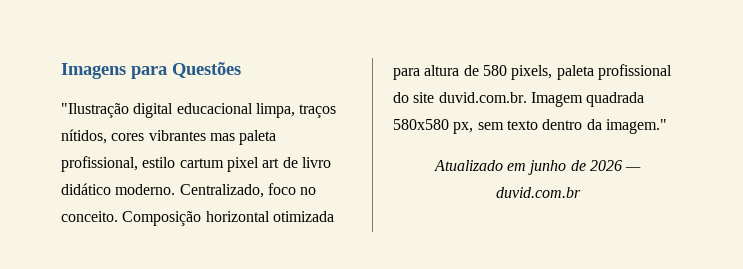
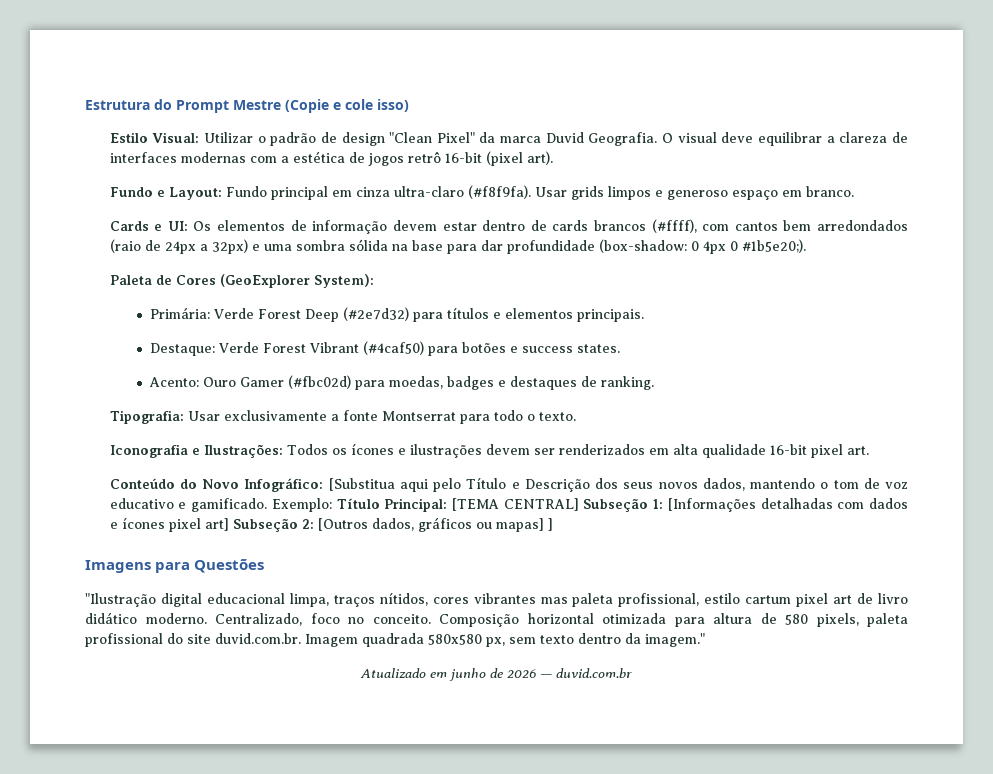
(61, 71) none -> [85,99,409,113] [109,132,908,146] [109,151,553,166] [109,185,854,200] [109,219,909,234] [109,239,806,254] [109,274,374,288] [149,307,644,322] [149,341,620,356] [148,375,654,390] [109,410,576,424] [109,443,869,458] [109,477,908,492] [109,498,908,512] [109,517,553,532] Estrutura do Prompt Mestre (Copie e cole isso) // Estilo Visual: Utilizar o padrão de design "Clean Pixel" da marca Duvid Geografia. O visual deve equilibrar a clareza de interfaces modernas com a estética de jogos retrô 16-bit (pixel art). // Fundo e Layout: Fundo principal em cinza ultra-claro (#f8f9fa). Usar grids limpos e generoso espaço em branco. // Cards e UI: Os elementos de informação devem estar dentro de cards brancos (#ffff), com cantos bem arredondados (raio de 24px a 32px) e uma sombra sólida na base para dar profundidade (box-shadow: 0 4px 0 #1b5e20;). // Paleta de Cores (GeoExplorer System): // Primária: Verde Forest Deep (#2e7d32) para títulos e elementos principais. // Destaque: Verde Forest Vibrant (#4caf50) para botões e success states. // Acento: Ouro Gamer (#fbc02d) para moedas, badges e destaques de ranking. // Tipografia: Usar exclusivamente a fonte Montserrat para todo o texto. // Iconografia e Ilustrações: Todos os ícones e ilustrações devem ser renderizados em alta qualidade 16-bit pixel art. // Conteúdo do Novo Infográfico: [Substitua aqui pelo Título e Descrição dos seus novos dados, mantendo o tom de voz educativo e gamificado. Exemplo: Título Principal: [TEMA CENTRAL] Subseção 1: [Informações detalhadas com dados e ícones pixel art] Subseção 2: [Outros dados, gráficos ou mapas] ] //

